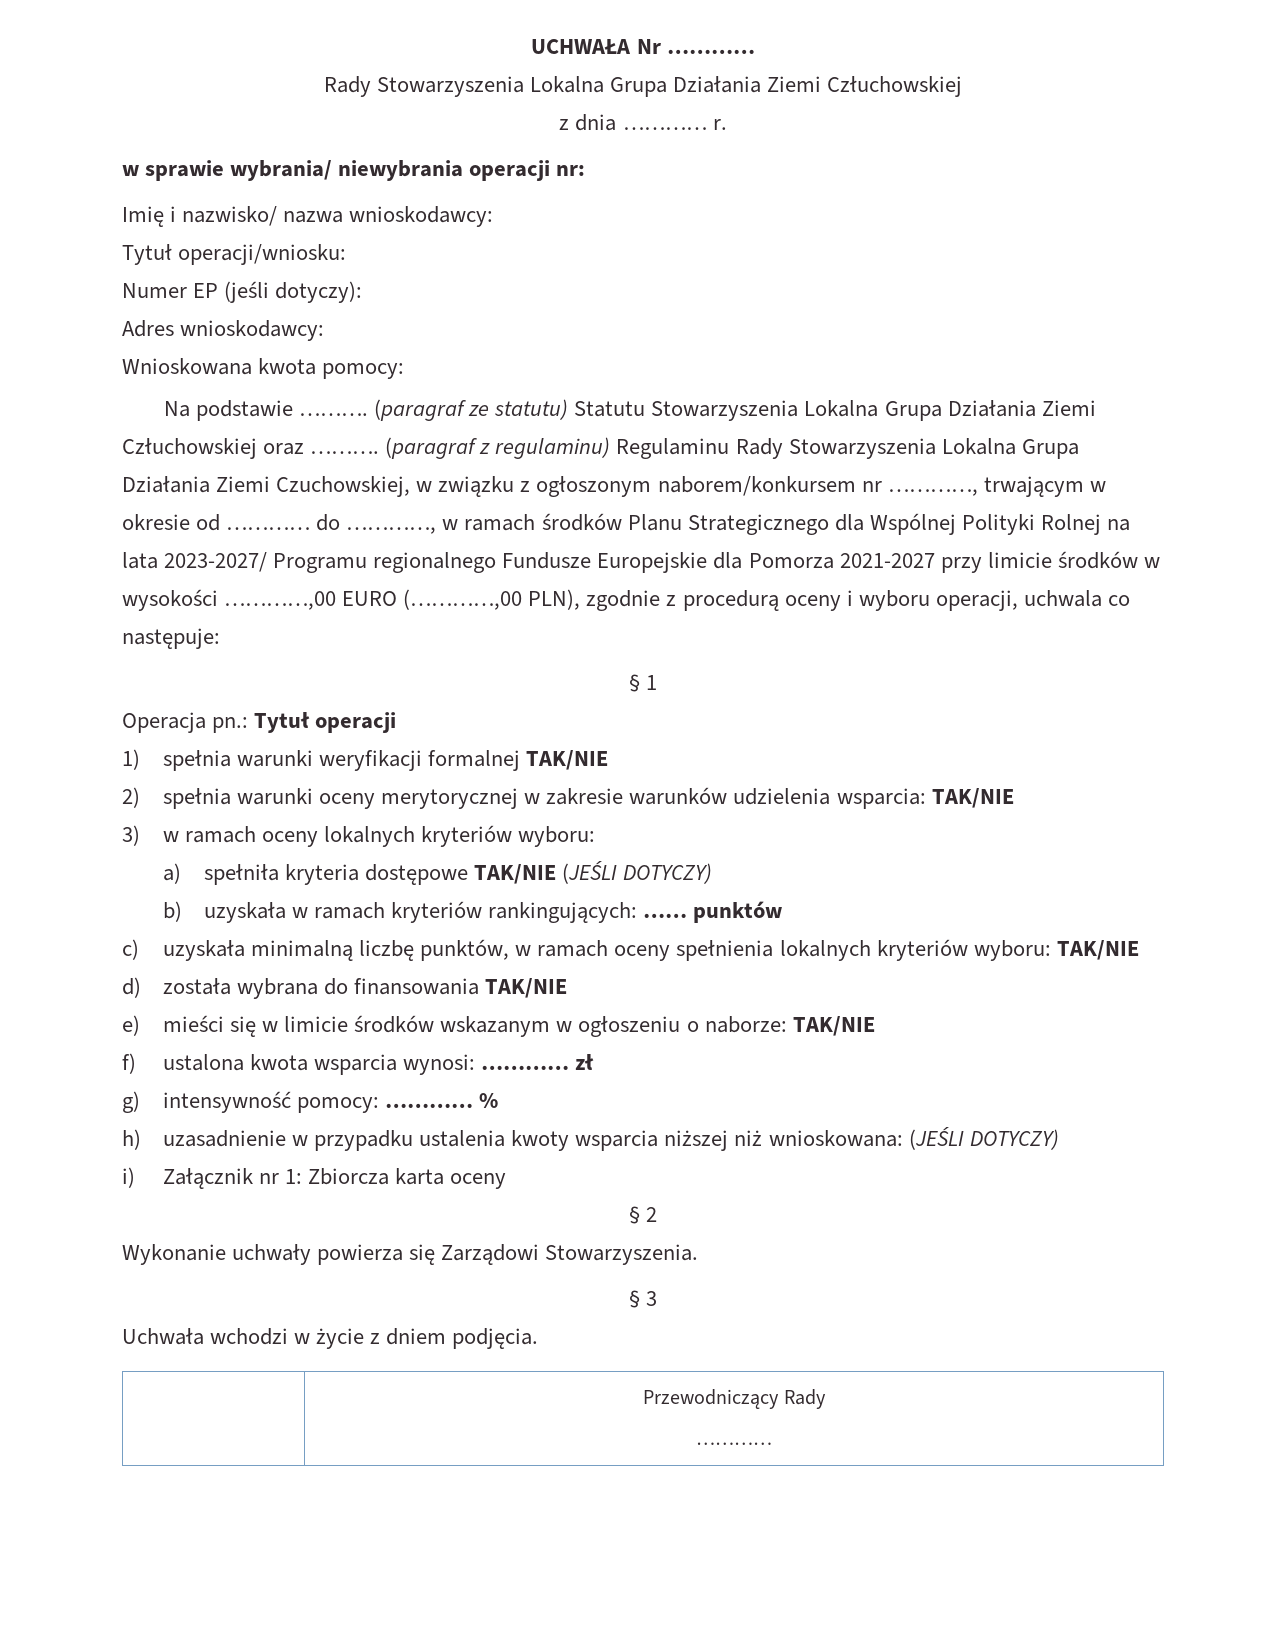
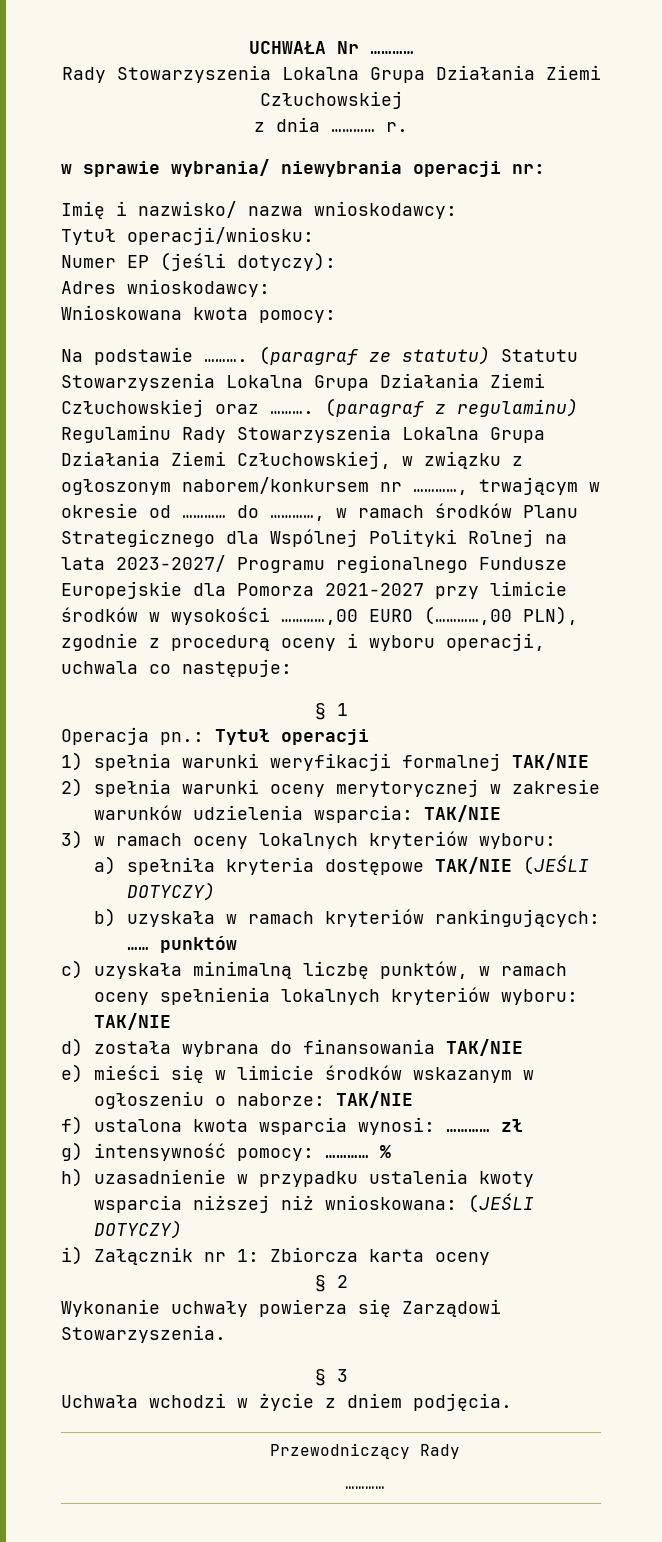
[276,476,411,497] Czuchowskiej, -> [237,451,391,469] Człuchowskiej,

